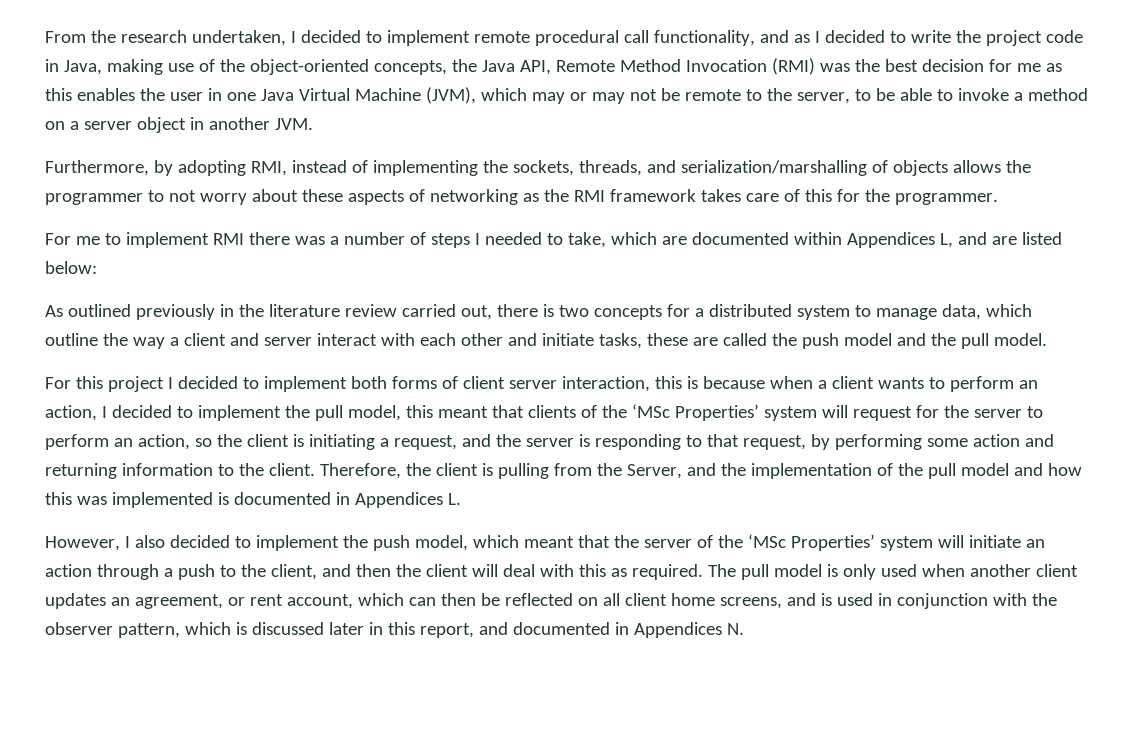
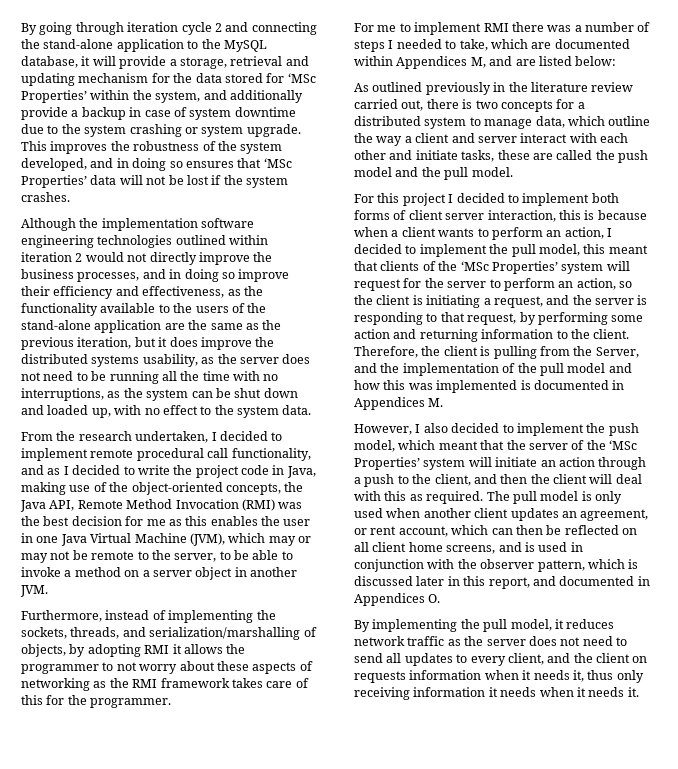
(45, 37) none -> [21,22,317,35] [21,39,267,52] [21,56,309,69] [21,73,316,86] [21,90,303,103] [21,107,296,120] [21,124,301,137] [21,141,283,154] [21,158,292,171] [21,175,288,188] [21,192,70,202] [21,218,255,231] [21,235,269,248] [21,252,273,265] [21,269,290,282] [21,286,263,299] [21,303,267,316] [21,320,282,333] [21,337,275,350] [21,354,311,367] [21,371,279,384] [21,388,298,401] [21,405,312,418] By going through iteration cycle 2 and connecting the stand-alone application to the MySQL database, it will provide a storage, retrieval and updating mechanism for the data stored for ‘MSc Properties’ within the system, and additionally provide a backup in case of system downtime due to the system crashing or system upgrade. This improves the robustness of the system developed, and in doing so ensures that ‘MSc Properties’ data will not be lost if the system crashes. // Although the implementation software engineering technologies outlined within iteration 2 would not directly improve the business processes, and in doing so improve their efficiency and effectiveness, as the functionality available to the users of the stand-alone application are the same as the previous iteration, but it does improve the distributed systems usability, as the server does not need to be running all the time with no interruptions, as the system can be shut down and loaded up, with no effect to the system data. //
[153,160,287,176] by adopting RMI, -> (102, 616) none
[892,160,948,176] objects -> [21,644,182,657] objects, by adopting RMI it
[939,233,953,248] L, -> [470,57,486,68] M,
[447,493,461,505] L. -> [428,398,444,407] M.
[726,623,744,635] N. -> [428,594,441,603] [354,619,615,632] [354,636,627,646] [354,653,648,666] [354,670,644,683] [354,687,639,700] O. // By implementing the pull model, it reduces network traffic as the server does not need to send all updates to every client, and the client on requests information when it needs it, thus only receiving information it needs when it needs it.

